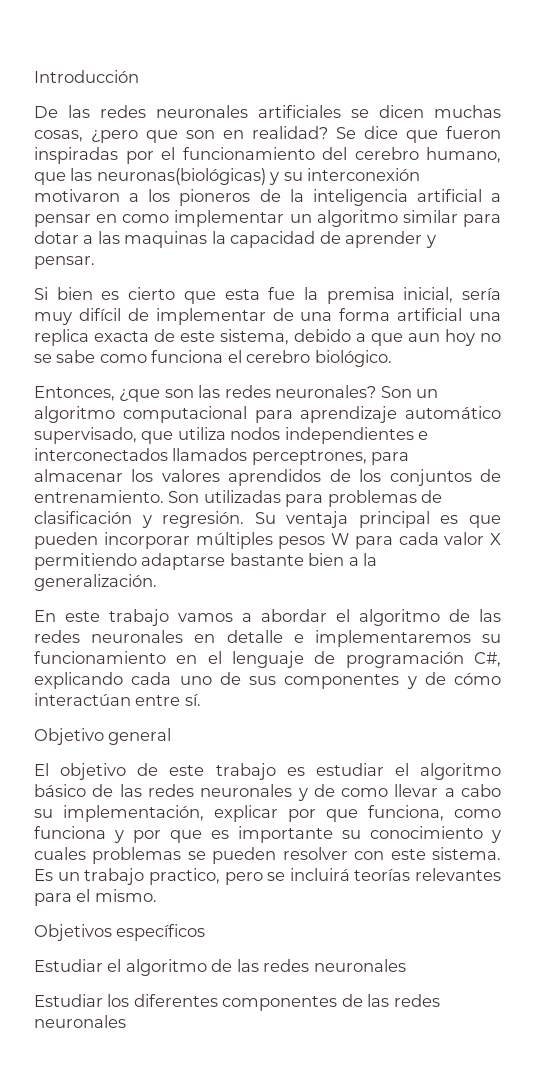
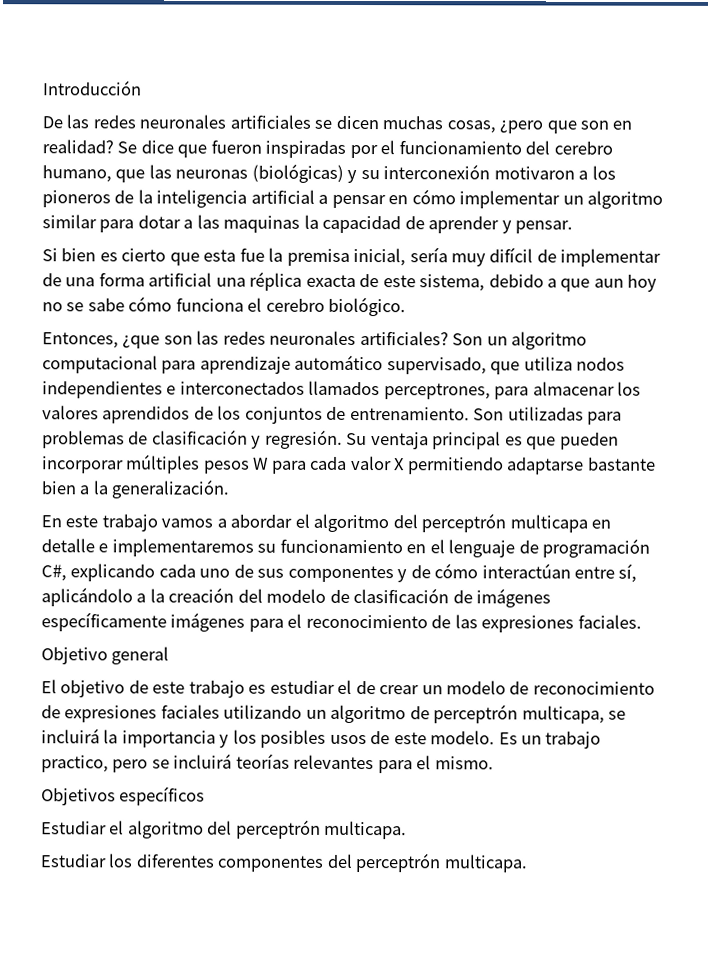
[96,168,266,185] neuronas(biológicas) -> [175,163,344,183] neuronas (biológicas)
[122,214,170,223] como -> [411,189,456,205] cómo
[34,329,89,346] replica -> [249,271,303,291] réplica
[99,354,147,363] como -> [128,296,173,312] cómo
[275,385,377,398] neuronales? -> [269,330,449,346] neuronales artificiales?
[449,609,501,622] [34,630,184,643] de las redes neuronales -> [392,513,588,533] del perceptrón multicapa
[184,693,201,706] sí. -> [618,563,638,583] [41,587,552,608] [41,612,642,633] sí, aplicándolo a la creación del modelo de clasificación de imágenes específicamente imágenes para el reconocimiento de las expresiones faciales.
[420,763,501,780] [34,784,502,801] [34,805,501,822] [34,826,501,843] [34,847,501,864] algoritmo básico de las redes neuronales y de como llevar a cabo su implementación, explicar por que funciona, como funciona y por que es importante su conocimiento y cuales problemas se pueden resolver con este sistema. -> [355,680,655,695] [41,704,627,724] [41,728,496,748] de crear un modelo de reconocimiento de expresiones faciales utilizando un algoritmo de perceptrón multicapa, se incluirá la importancia y los posibles usos de este modelo.
[211,959,406,972] de las redes neuronales -> [207,819,408,840] del perceptrón multicapa.
[341,994,440,1007] [34,1015,126,1028] de las redes neuronales -> [326,853,528,873] del perceptrón multicapa.

